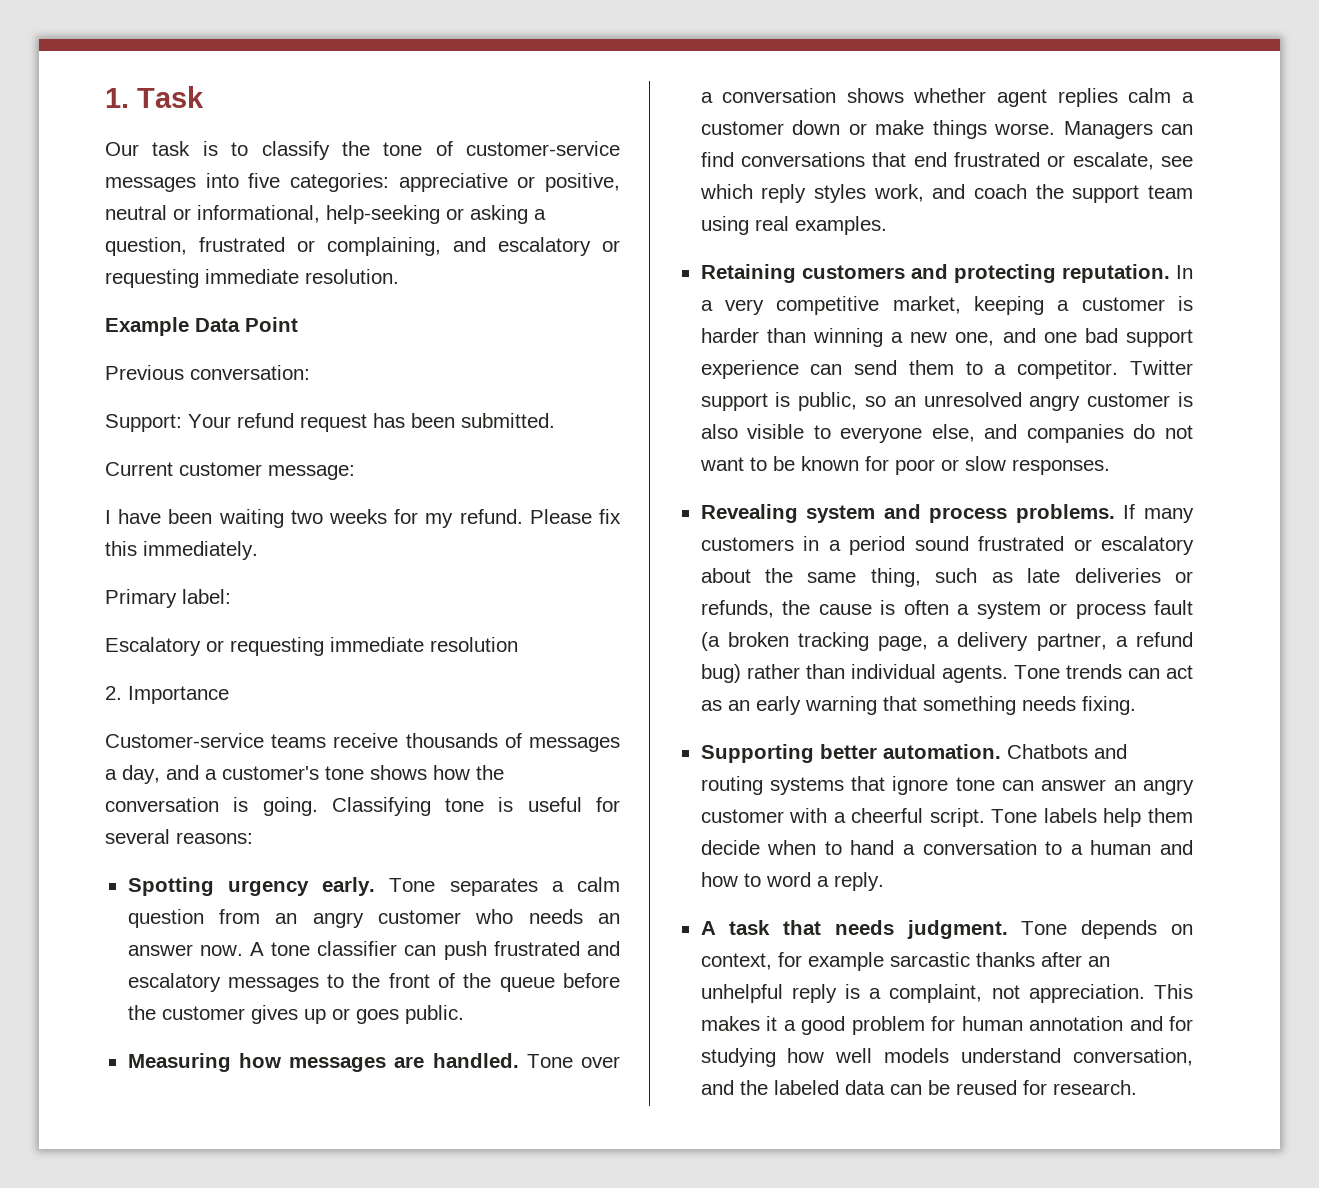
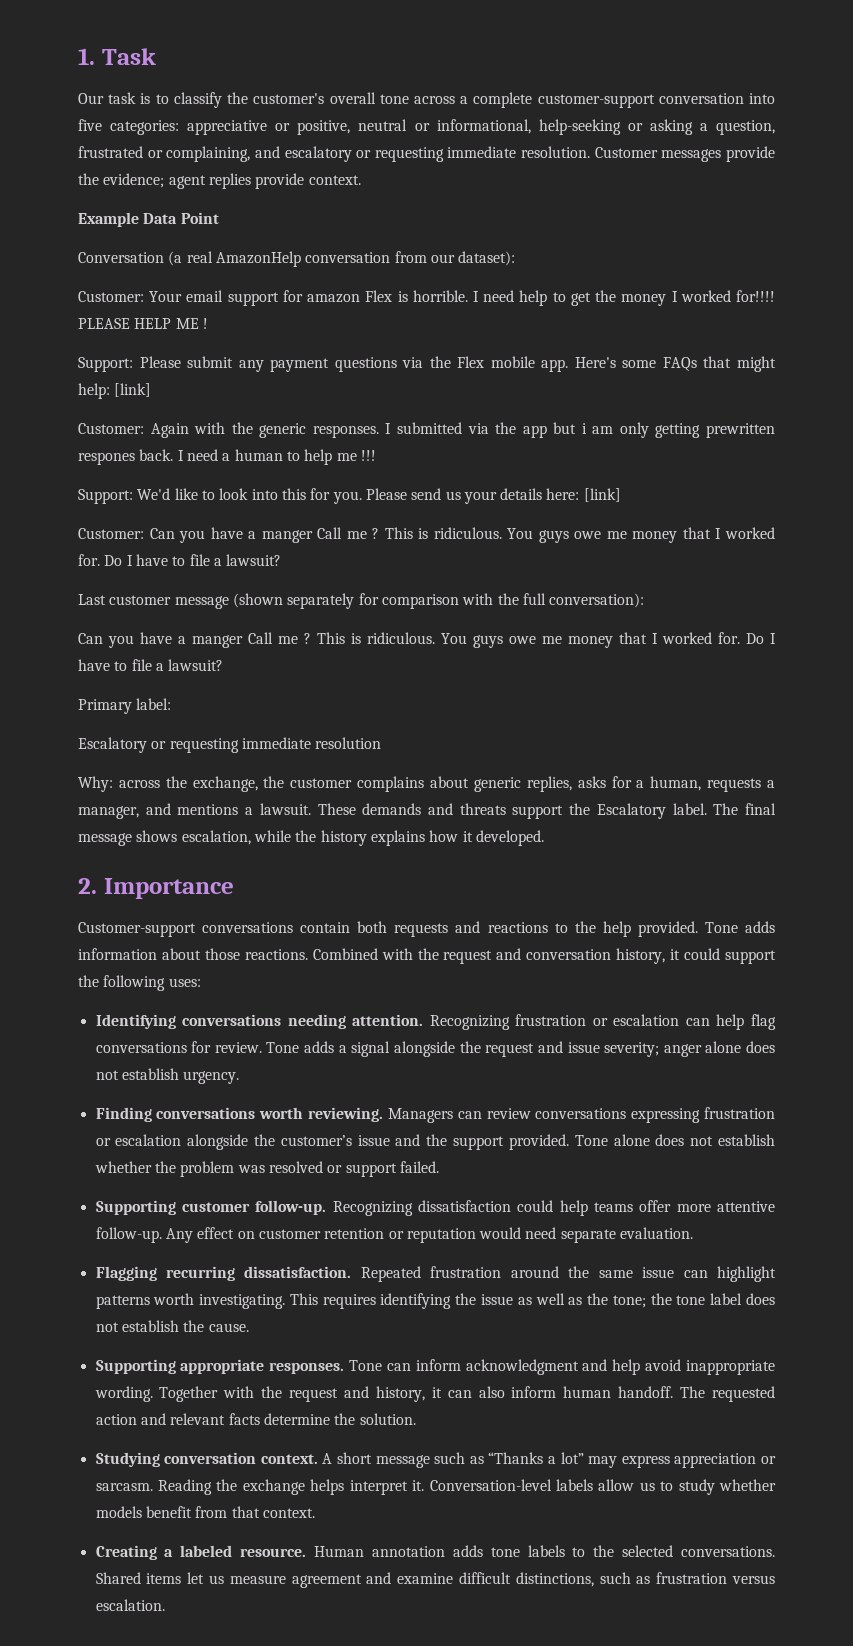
[383,141,620,156] [105,177,196,192] tone of customer-service messages -> [253,92,744,108] customer's overall tone across a complete customer-support conversation
[105,317,298,336] [105,365,310,380] [105,413,555,432] [105,462,355,480] [105,509,621,528] [105,541,258,560] // Example Data Point // Previous conversation: // Support: Your refund request has been submitted. // Current customer message: // I have been waiting two weeks for my refund. Please fix this immediately. -> [594,146,775,162] [78,173,361,189] [78,212,219,227] [78,251,516,267] [78,290,775,306] [78,318,208,329] [78,356,776,372] [78,383,152,399] [78,422,775,438] [78,449,376,465] [78,488,621,504] [78,527,775,543] [78,554,282,566] [78,593,645,609] [78,632,776,648] [78,659,224,671] Customer messages provide the evidence; agent replies provide context. // Example Data Point // Conversation (a real AmazonHelp conversation from our dataset): // Customer: Your email support for amazon Flex is horrible. I need help to get the money I worked for!!!! PLEASE HELP ME ! // Support: Please submit any payment questions via the Flex mobile app. Here's some FAQs that might help: [link] // Customer: Again with the generic responses. I submitted via the app but i am only getting prewritten respones back. I need a human to help me !!! // Support: We'd like to look into this for you. Please send us your details here: [link] // Customer: Can you have a manger Call me ? This is ridiculous. You guys owe me money that I worked for. Do I have to file a lawsuit? // Last customer message (shown separately for comparison with the full conversation): // Can you have a manger Call me ? This is ridiculous. You guys owe me money that I worked for. Do I have to file a lawsuit?
[105,686,229,704] [105,733,620,752] [105,765,504,784] [105,797,620,816] [105,829,253,844] [127,877,620,896] [127,909,620,928] [127,941,620,960] [127,973,620,992] [127,1005,464,1024] [127,1053,620,1072] [700,88,1194,107] [700,120,1193,139] [700,152,1193,170] [699,184,1193,203] [700,216,887,235] [700,264,1193,283] [700,296,1193,315] [700,328,1193,347] [700,360,1193,379] [700,392,1193,411] [700,424,1193,443] [699,456,1110,475] [700,504,1194,523] [700,536,1194,555] [700,568,1193,587] [700,600,1193,619] [700,632,1193,651] [700,664,1193,683] [700,696,1136,715] [700,744,1127,763] [700,776,1194,795] [700,808,1193,827] [700,840,1193,855] [700,872,884,891] [700,920,1193,939] [700,952,1110,971] [700,984,1193,1003] [700,1016,1193,1035] [700,1048,1193,1067] [700,1080,1137,1095] 2. Importance // Customer-service teams receive thousands of messages a day, and a customer's tone shows how the conversation is going. Classifying tone is useful for several reasons: // Spotting urgency early. Tone separates a calm question from an angry customer who needs an answer now. A tone classifier can push frustrated and escalatory messages to the front of the queue before the customer gives up or goes public. // Measuring how messages are handled. Tone over a conversation shows whether agent replies calm a customer down or make things worse. Managers can find conversations that end frustrated or escalate, see which reply styles work, and coach the support team using real examples. // Retaining customers and protecting reputation. In a very competitive market, keeping a customer is harder than winning a new one, and one bad support experience can send them to a competitor. Twitter support is public, so an unresolved angry customer is also visible to everyone else, and companies do not want to be known for poor or slow responses. // Revealing system and process problems. If many customers in a period sound frustrated or escalatory about the same thing, such as late deliveries or refunds, the cause is often a system or process fault (a broken tracking page, a delivery partner, a refund bug) rather than individual agents. Tone trends can act as an early warning that something needs fixing. // Supporting better automation. Chatbots and routing systems that ignore tone can answer an angry customer with a cheerful script. Tone labels help them decide when to hand a conversation to a human and how to word a reply. // A task that needs judgment. Tone depends on context, for example sarcastic thanks after an unhelpful reply is a complaint, not appreciation. This makes it a good problem for human annotation and for studying how well models understand conversation, and the labeled data can be reused for research. -> [78,776,776,792] [78,803,776,819] [78,830,544,846] [78,878,234,899] [78,921,775,937] [78,948,776,964] [78,975,201,991] [95,1014,776,1030] [95,1041,775,1057] [95,1068,240,1084] [95,1107,775,1123] [95,1134,775,1150] [94,1161,439,1177] [95,1200,776,1216] [95,1227,694,1243] [95,1266,777,1282] [95,1293,775,1309] [95,1320,249,1332] [95,1359,776,1375] [94,1386,775,1402] [95,1413,416,1425] [95,1452,777,1468] [95,1479,776,1495] [95,1506,315,1518] [95,1545,775,1560] [95,1572,775,1588] [95,1599,165,1611] Why: across the exchange, the customer complains about generic replies, asks for a human, requests a manager, and mentions a lawsuit. These demands and threats support the Escalatory label. The final message shows escalation, while the history explains how it developed. // 2. Importance // Customer-support conversations contain both requests and reactions to the help provided. Tone adds information about those reactions. Combined with the request and conversation history, it could support the following uses: // Identifying conversations needing attention. Recognizing frustration or escalation can help flag conversations for review. Tone adds a signal alongside the request and issue severity; anger alone does not establish urgency. // Finding conversations worth reviewing. Managers can review conversations expressing frustration or escalation alongside the customer’s issue and the support provided. Tone alone does not establish whether the problem was resolved or support failed. // Supporting customer follow-up. Recognizing dissatisfaction could help teams offer more attentive follow-up. Any effect on customer retention or reputation would need separate evaluation. // Flagging recurring dissatisfaction. Repeated frustration around the same issue can highlight patterns worth investigating. This requires identifying the issue as well as the tone; the tone label does not establish the cause. // Supporting appropriate responses. Tone can inform acknowledgment and help avoid inappropriate wording. Together with the request and history, it can also inform human handoff. The requested action and relevant facts determine the solution. // Studying conversation context. A short message such as “Thanks a lot” may express appreciation or sarcasm. Reading the exchange helps interpret it. Conversation-level labels allow us to study whether models benefit from that context. // Creating a labeled resource. Human annotation adds tone labels to the selected conversations. Shared items let us measure agreement and examine difficult distinctions, such as frustration versus escalation.

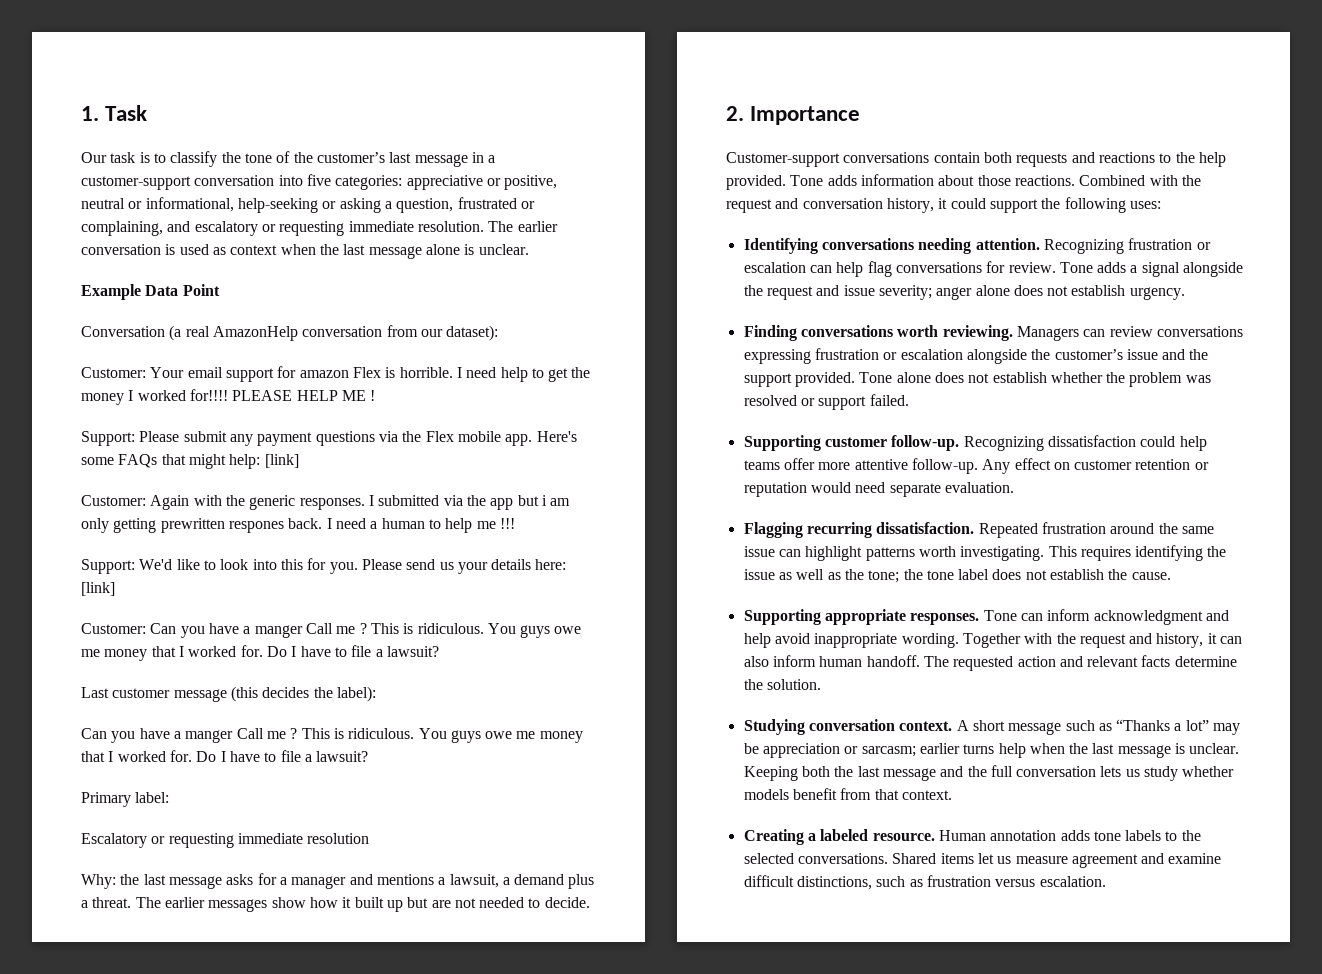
[253,92,533,108] customer's overall tone across a complete -> [244,151,496,167] tone of the customer’s last message in a
[594,146,775,162] [78,173,361,189] Customer messages provide the evidence; agent replies provide context. -> [488,221,558,232] [81,244,529,259] The earlier conversation is used as context when the last message alone is unclear.
[232,593,645,609] (shown separately for comparison with the full conversation): -> [230,686,376,702] (this decides the label):
[118,776,776,792] [78,803,776,819] [78,830,544,846] across the exchange, the customer complains about generic replies, asks for a human, requests a manager, and mentions a lawsuit. These demands and threats support the Escalatory label. The final message shows escalation, while the history explains how it developed. -> [120,873,595,889] [81,897,590,912] the last message asks for a manager and mentions a lawsuit, a demand plus a threat. The earlier messages show how it built up but are not needed to decide.
[621,1455,670,1468] express -> [743,743,759,754] be
[95,1479,674,1495] sarcasm. Reading the exchange helps interpret it. Conversation-level labels allow us to -> [861,743,1240,758] [743,765,1140,781] sarcasm; earlier turns help when the last message is unclear. Keeping both the last message and the full conversation lets us

